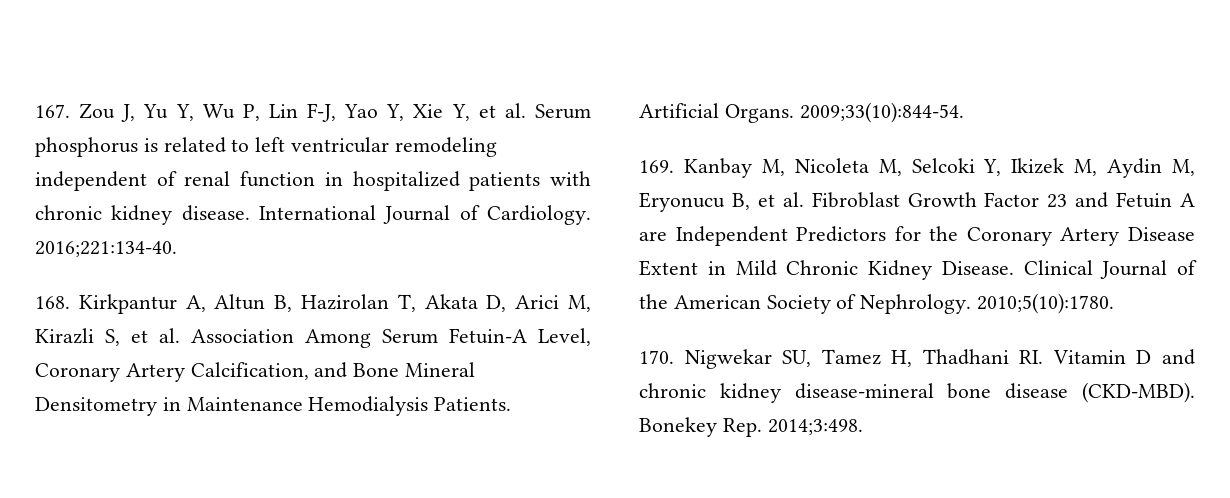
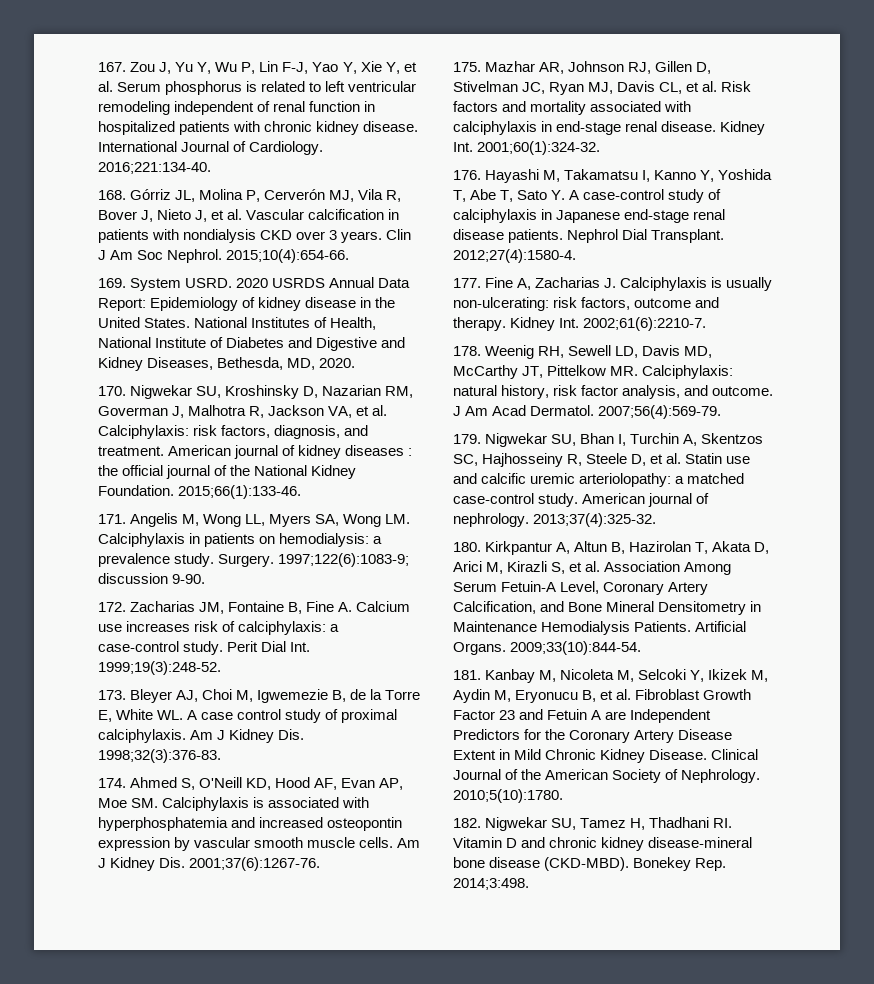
(70, 302) none -> [130,189,402,202] [98,209,400,222] [98,229,412,243] [98,249,350,263] [98,277,411,291] [98,297,396,311] [98,317,377,330] [98,337,406,351] [98,357,356,371] [98,385,414,399] [98,405,388,418] [98,425,369,439] [98,445,413,459] [98,465,357,479] [98,485,302,499] [98,513,411,527] [98,533,383,547] [98,553,410,567] [98,573,206,584] [98,601,411,614] [98,621,340,635] [98,641,311,655] [98,661,221,675] [98,689,421,703] [98,709,398,723] [98,729,305,743] [98,749,221,763] [98,777,404,790] [98,797,370,811] [98,817,403,831] [98,837,421,851] [98,857,321,871] [453,61,712,74] [453,81,752,95] [453,101,692,115] [453,121,766,135] [453,141,601,155] [453,169,773,183] [453,189,722,203] [453,209,726,223] [453,229,725,243] [453,249,576,263] [453,277,773,291] [453,297,720,311] [453,317,707,331] [453,345,713,359] [453,365,734,379] [453,385,774,399] [453,405,722,419] [453,433,764,447] [453,453,751,467] [453,473,745,487] [453,493,710,507] [453,513,657,527] [453,542,481,552] Górriz JL, Molina P, Cerverón MJ, Vila R, Bover J, Nieto J, et al. Vascular calcification in patients with nondialysis CKD over 3 years. Clin J Am Soc Nephrol. 2015;10(4):654-66. // 169. System USRD. 2020 USRDS Annual Data Report: Epidemiology of kidney disease in the United States. National Institutes of Health, National Institute of Diabetes and Digestive and Kidney Diseases, Bethesda, MD, 2020. // 170. Nigwekar SU, Kroshinsky D, Nazarian RM, Goverman J, Malhotra R, Jackson VA, et al. Calciphylaxis: risk factors, diagnosis, and treatment. American journal of kidney diseases : the official journal of the National Kidney Foundation. 2015;66(1):133-46. // 171. Angelis M, Wong LL, Myers SA, Wong LM. Calciphylaxis in patients on hemodialysis: a prevalence study. Surgery. 1997;122(6):1083-9; discussion 9-90. // 172. Zacharias JM, Fontaine B, Fine A. Calcium use increases risk of calciphylaxis: a case-control study. Perit Dial Int. 1999;19(3):248-52. // 173. Bleyer AJ, Choi M, Igwemezie B, de la Torre E, White WL. A case control study of proximal calciphylaxis. Am J Kidney Dis. 1998;32(3):376-83. // 174. Ahmed S, O'Neill KD, Hood AF, Evan AP, Moe SM. Calciphylaxis is associated with hyperphosphatemia and increased osteopontin expression by vascular smooth muscle cells. Am J Kidney Dis. 2001;37(6):1267-76. // 175. Mazhar AR, Johnson RJ, Gillen D, Stivelman JC, Ryan MJ, Davis CL, et al. Risk factors and mortality associated with calciphylaxis in end-stage renal disease. Kidney Int. 2001;60(1):324-32. // 176. Hayashi M, Takamatsu I, Kanno Y, Yoshida T, Abe T, Sato Y. A case-control study of calciphylaxis in Japanese end-stage renal disease patients. Nephrol Dial Transplant. 2012;27(4):1580-4. // 177. Fine A, Zacharias J. Calciphylaxis is usually non-ulcerating: risk factors, outcome and therapy. Kidney Int. 2002;61(6):2210-7. // 178. Weenig RH, Sewell LD, Davis MD, McCarthy JT, Pittelkow MR. Calciphylaxis: natural history, risk factor analysis, and outcome. J Am Acad Dermatol. 2007;56(4):569-79. // 179. Nigwekar SU, Bhan I, Turchin A, Skentzos SC, Hajhosseiny R, Steele D, et al. Statin use and calcific uremic arteriolopathy: a matched case-control study. American journal of nephrology. 2013;37(4):325-32. // 180.
[639,160,674,173] 169. -> [453,670,481,680] 181.
[639,350,674,364] 170. -> [453,818,481,828] 182.

